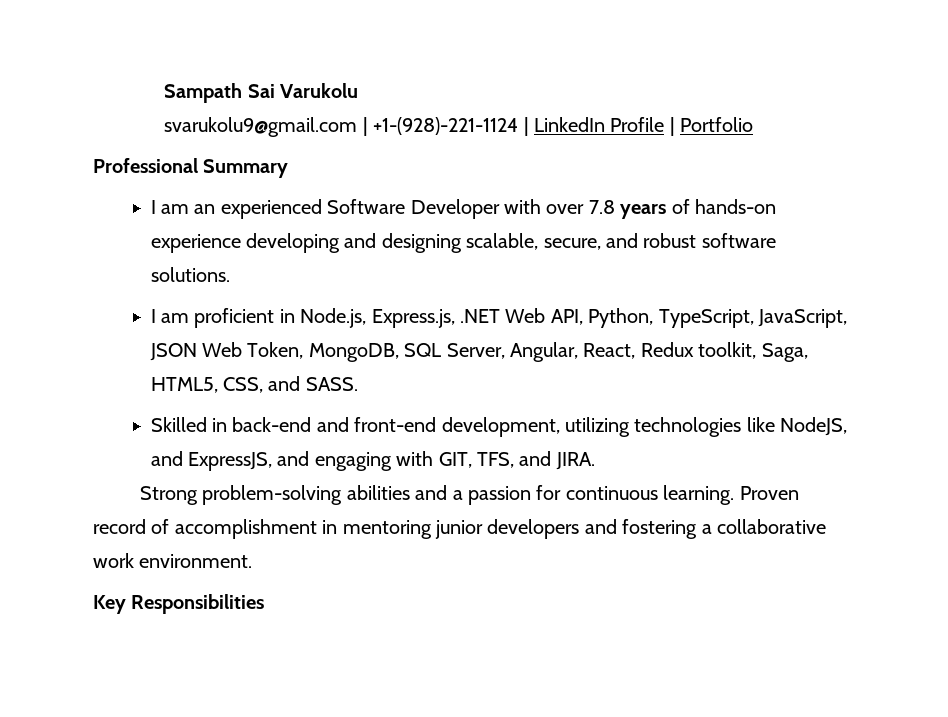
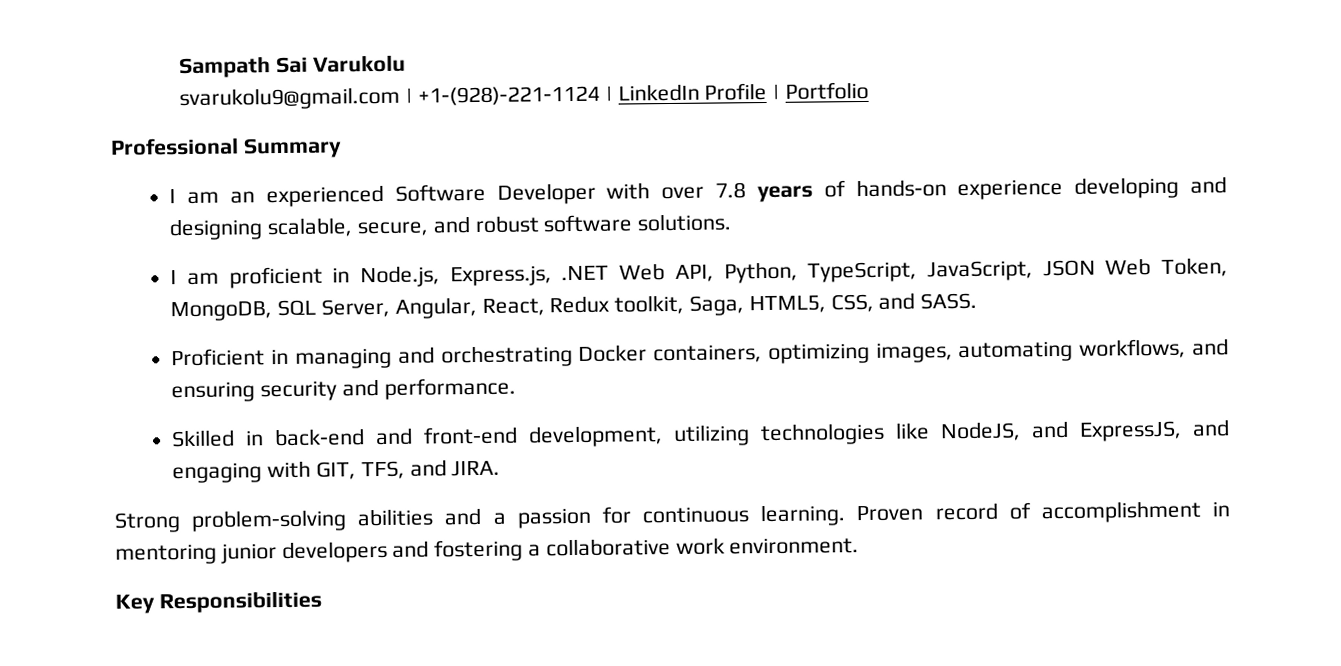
(358, 384) none -> [171,338,1230,369] [171,377,516,403] // Proficient in managing and orchestrating Docker containers, optimizing images, automating workflows, and ensuring security and performance.

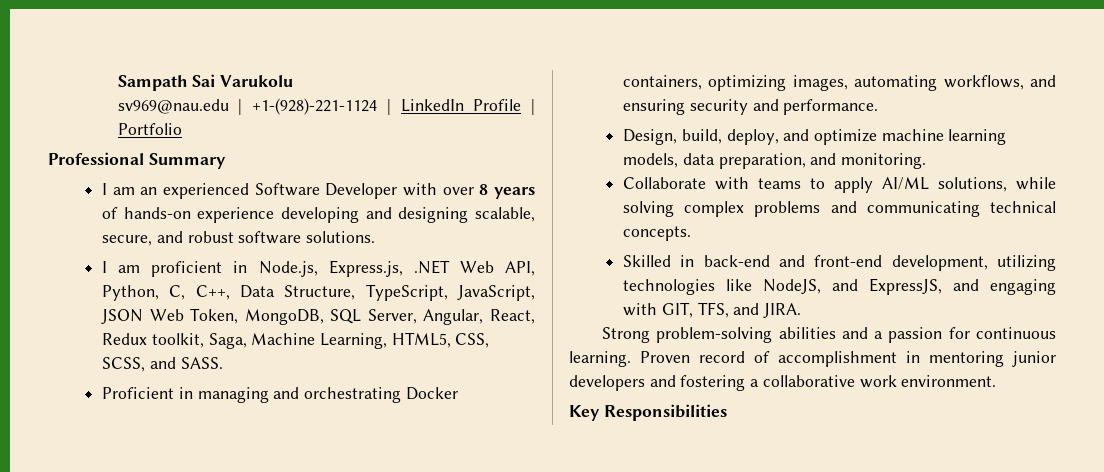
[179,86,401,111] svarukolu9@gmail.com -> [117,99,229,114] sv969@nau.edu
[715,182,747,199] 7.8 -> [479,184,489,195] 8
(798, 272) none -> [169,285,356,300] C, C++, Data Structure,
(744, 305) none -> [251,333,387,349] Machine Learning,
(874, 303) none -> [102,357,146,372] SCSS,
(516, 388) none -> [623,129,1007,145] [623,153,926,169] [623,177,1056,193] [623,201,1056,217] [623,226,692,241] // Design, build, deploy, and optimize machine learning models, data preparation, and monitoring. // Collaborate with teams to apply AI/ML solutions, while solving complex problems and communicating technical concepts.

